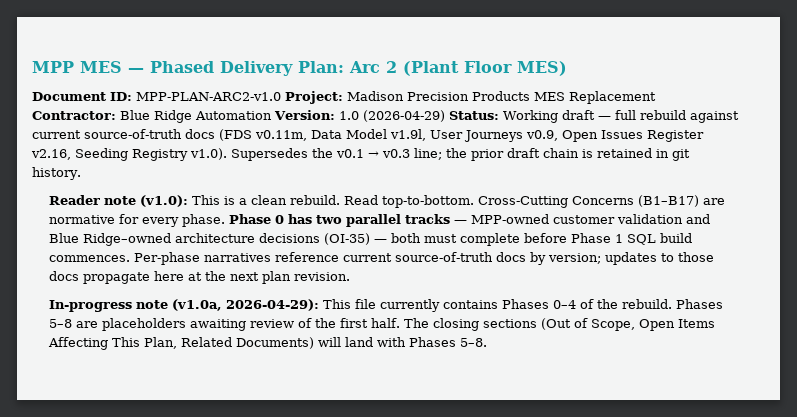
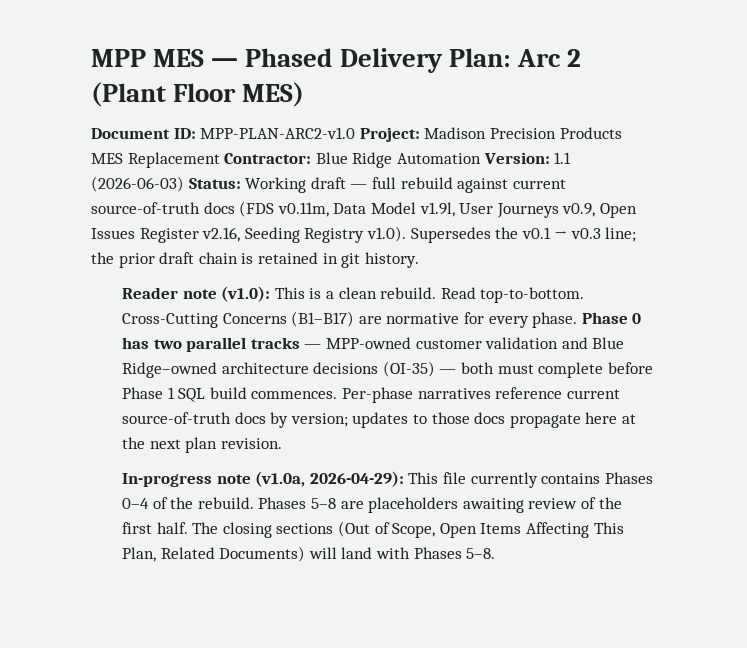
[338,110,445,122] 1.0 (2026-04-29) -> [554,152,572,164] [91,176,184,192] 1.1 (2026-06-03)

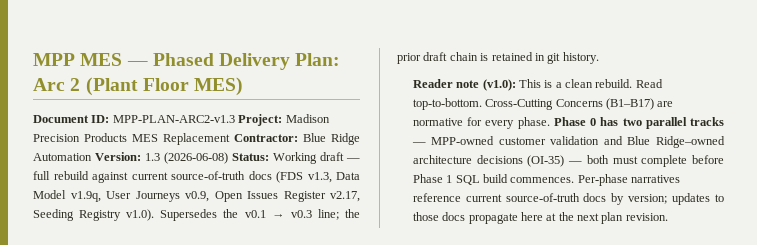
[200,127,356,139] MPP-PLAN-ARC2-v1.0 -> [112,115,235,123] MPP-PLAN-ARC2-v1.3
[554,152,572,164] [91,176,184,192] 1.1 (2026-06-03) -> [145,152,228,164] 1.3 (2026-06-08)
[277,202,329,217] v0.11m, -> [307,172,332,183] v1.3,
[419,202,455,217] v1.9l, -> [70,191,101,202] v1.9q,
[202,227,241,242] v2.16, -> [330,191,360,202] v2.17,
[122,471,653,488] [122,497,622,513] [122,521,624,538] [122,546,496,562] // In-progress note (v1.0a, 2026-04-29): This file currently contains Phases 0–4 of the rebuild. Phases 5–8 are placeholders awaiting review of the first half. The closing sections (Out of Scope, Open Items Affecting This Plan, Related Documents) will land with Phases 5–8. -> (668, 217) none

